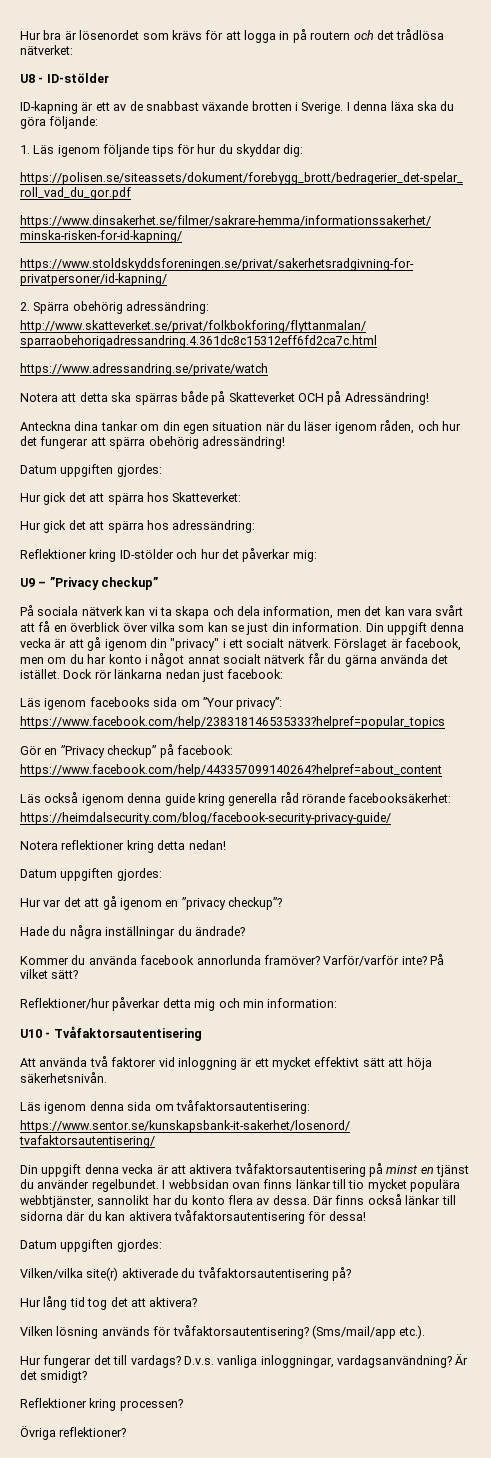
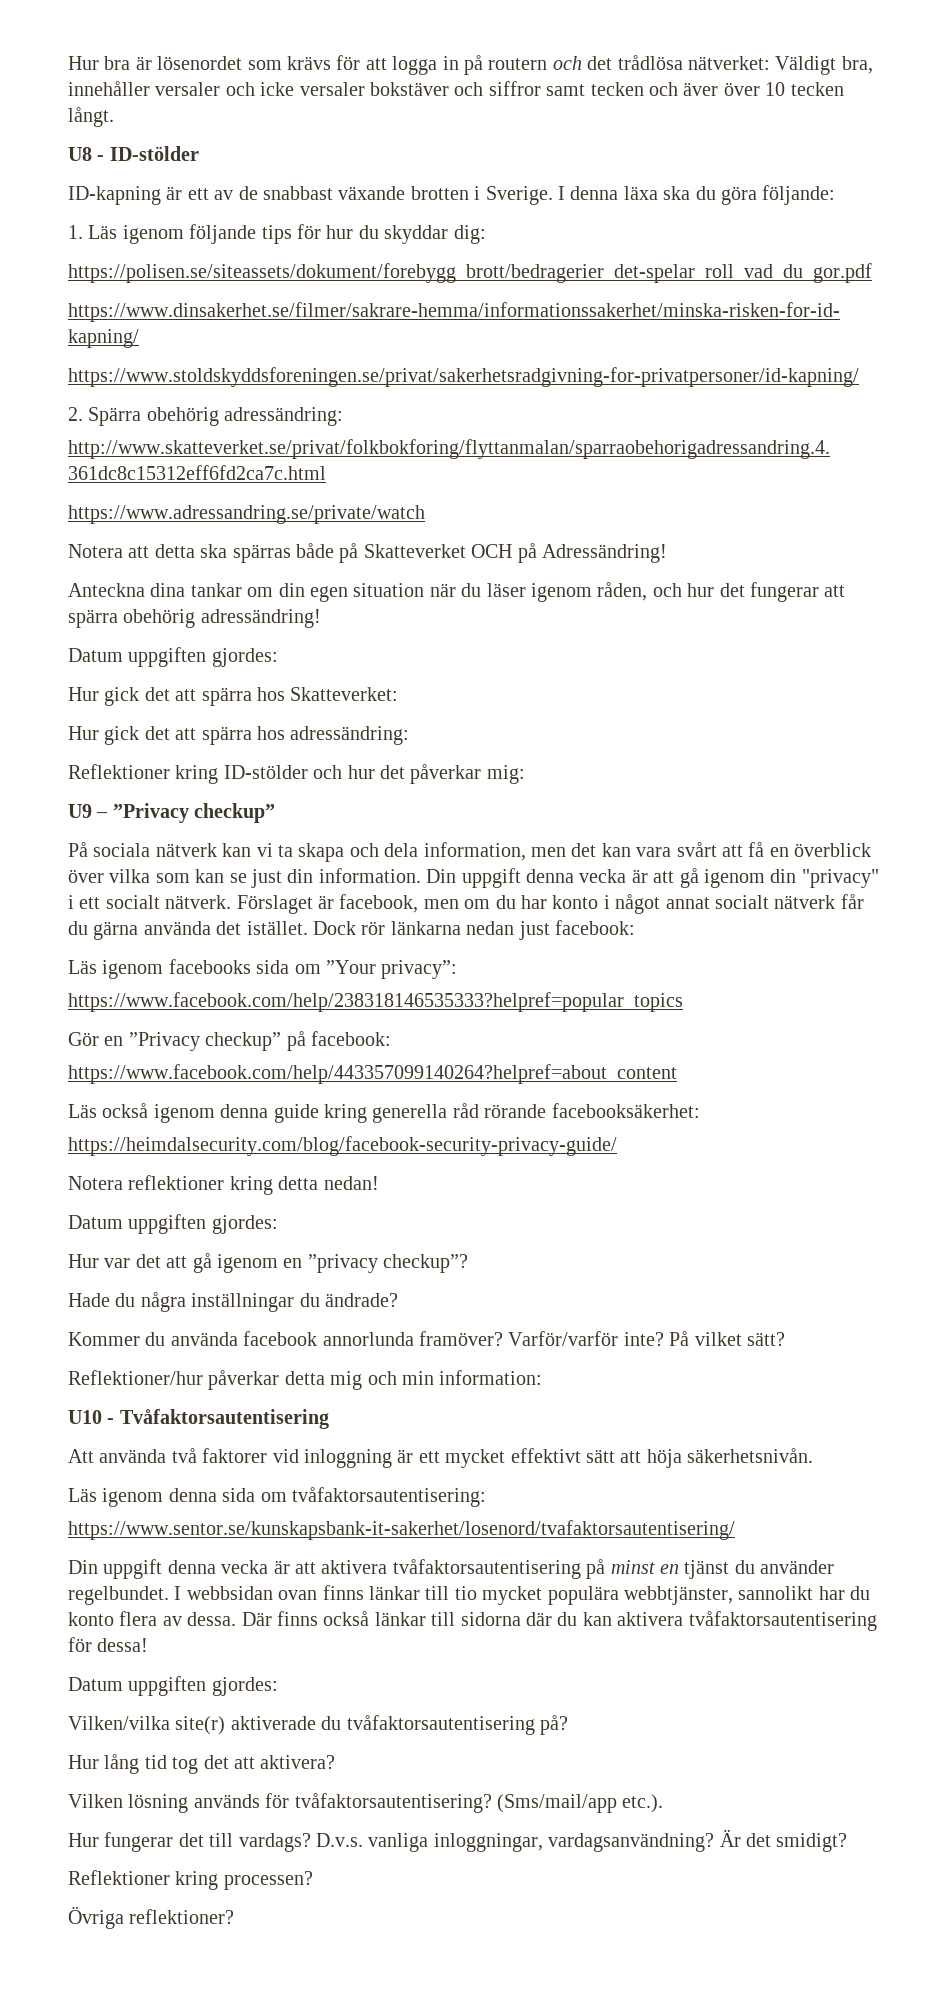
(73, 50) none -> [775,56,873,75] [68,81,844,96] [68,107,114,127] Väldigt bra, innehåller versaler och icke versaler bokstäver och siffror samt tecken och äver över 10 tecken långt.

